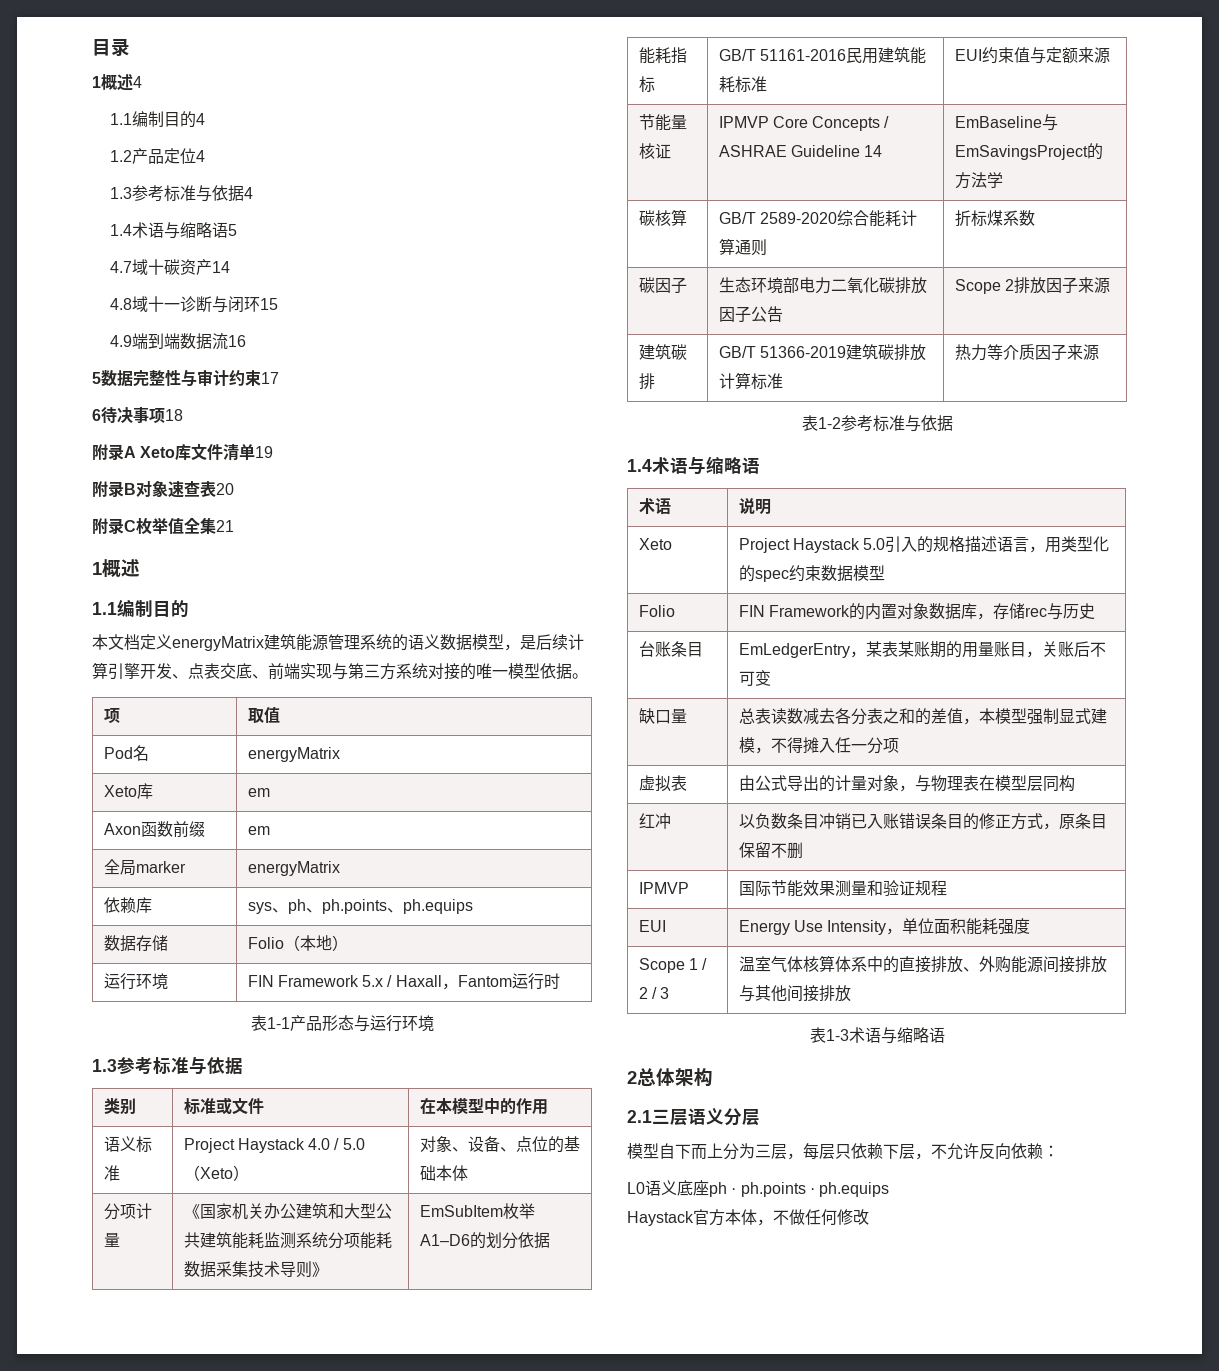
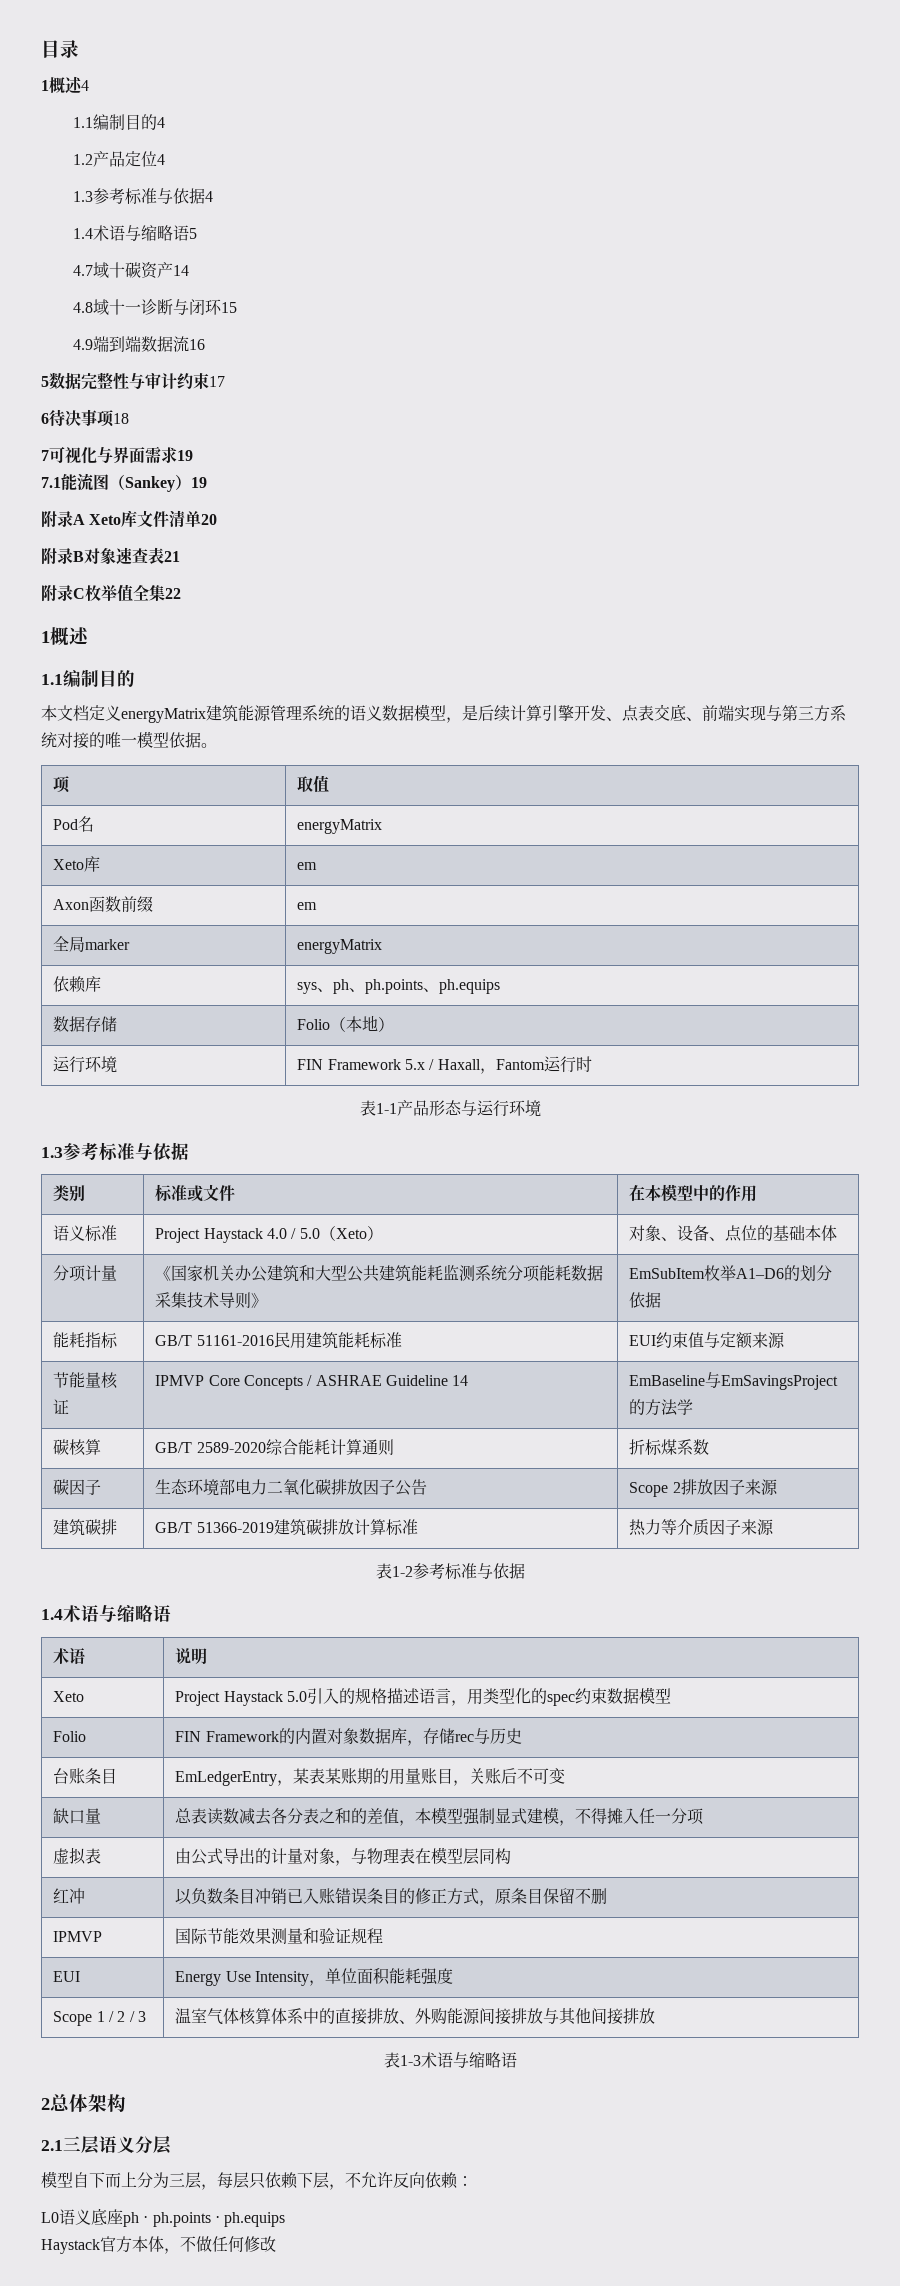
(183, 415) none -> [41,446,193,464] [41,473,207,492] // 7可视化与界面需求19 // 7.1能流图（Sankey）19
[255,446,274,458] 19 -> [201,514,218,525] 20
[216,483,234,495] 20 -> [164,551,180,562] 21
[216,520,234,532] 21 -> [165,588,181,599] 22

